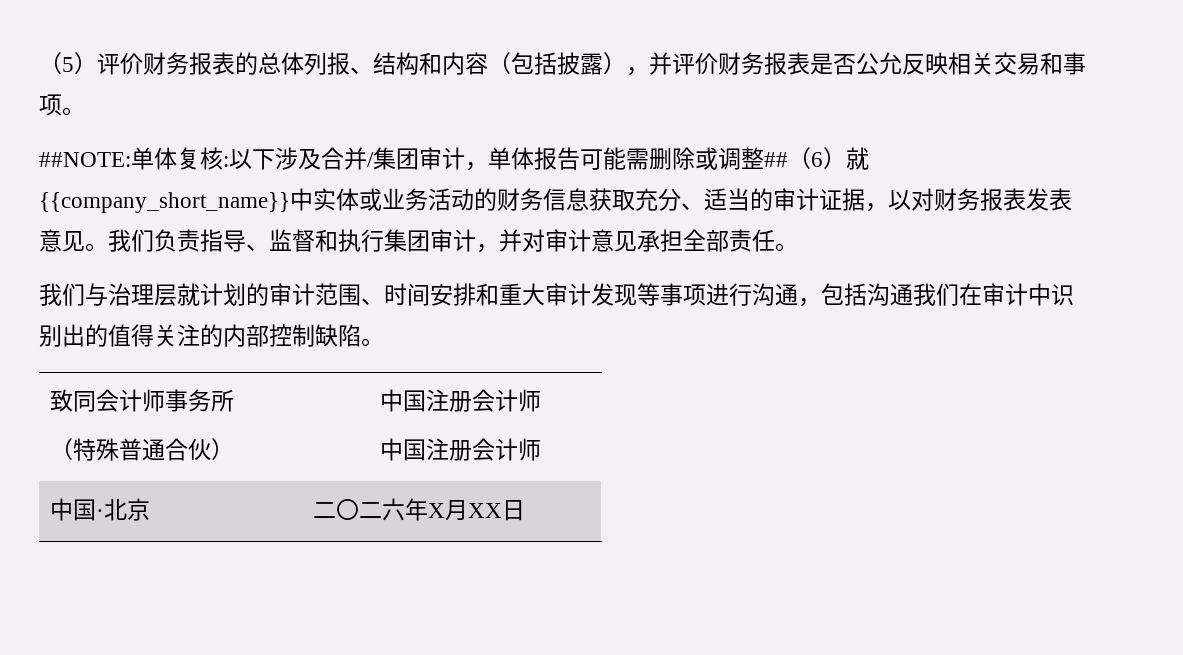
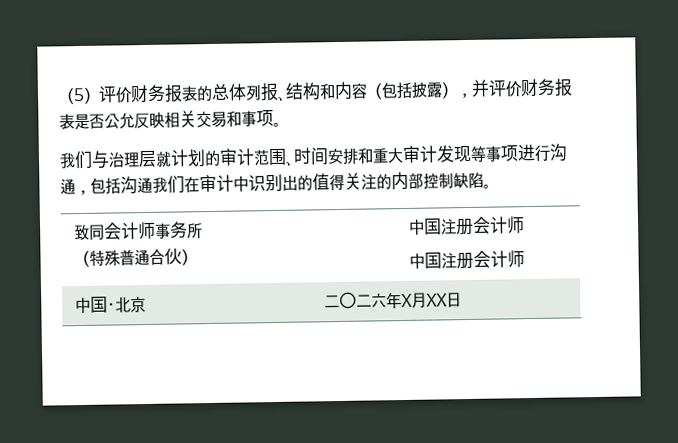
[39,147,869,171] [39,188,1072,213] [39,229,798,253] // ##NOTE:单体复核:以下涉及合并/集团审计，单体报告可能需删除或调整##（6）就{{company_short_name}}中实体或业务活动的财务信息获取充分、适当的审计证据，以对财务报表发表意见。我们负责指导、监督和执行集团审计，并对审计意见承担全部责任。 -> (282, 124) none

